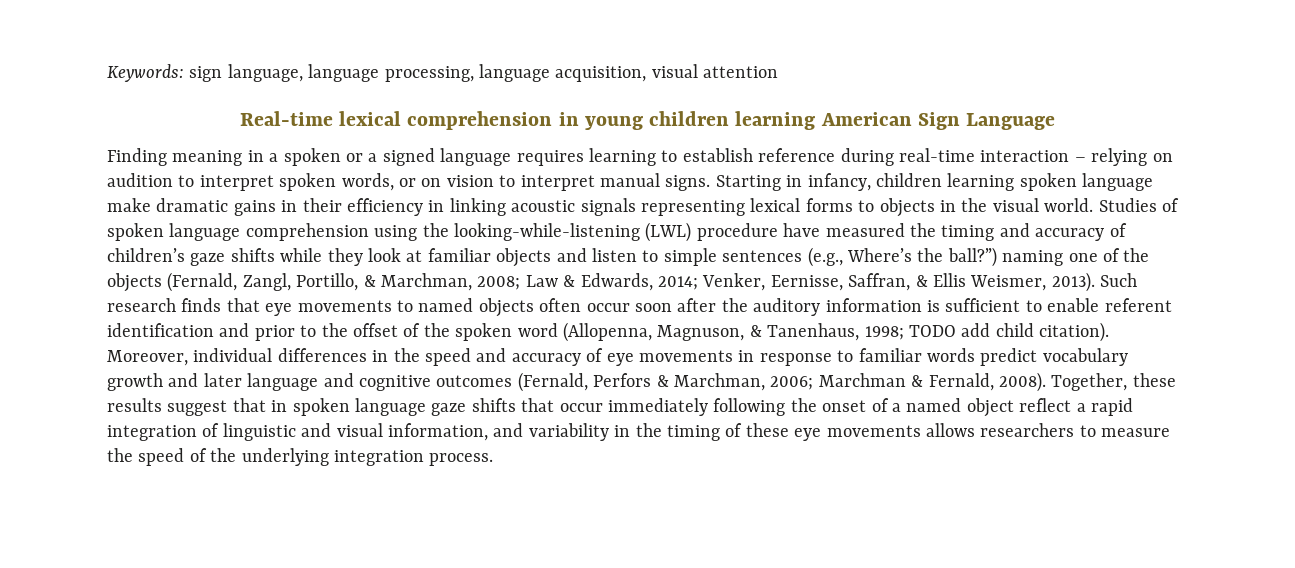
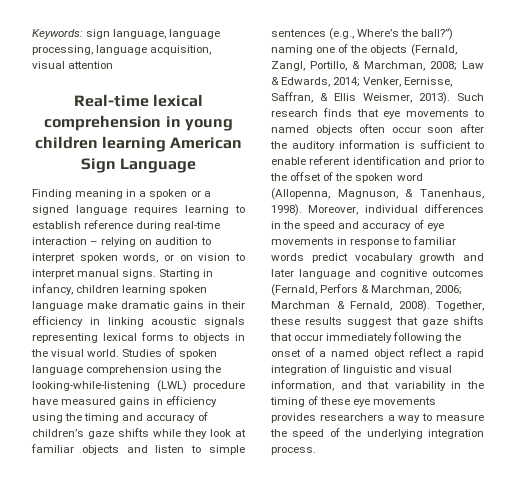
(905, 230) none -> [119,396,218,407] [32,413,63,423] gains in efficiency using
[864,322,1110,342] 1998; TODO add child citation). -> [271,204,302,216] 1998).
[271,398,426,416] in spoken language -> (418, 321) none
(524, 430) none -> [367,381,390,389] that
[925,423,1075,437] allows researchers -> [271,413,421,423] provides researchers a way

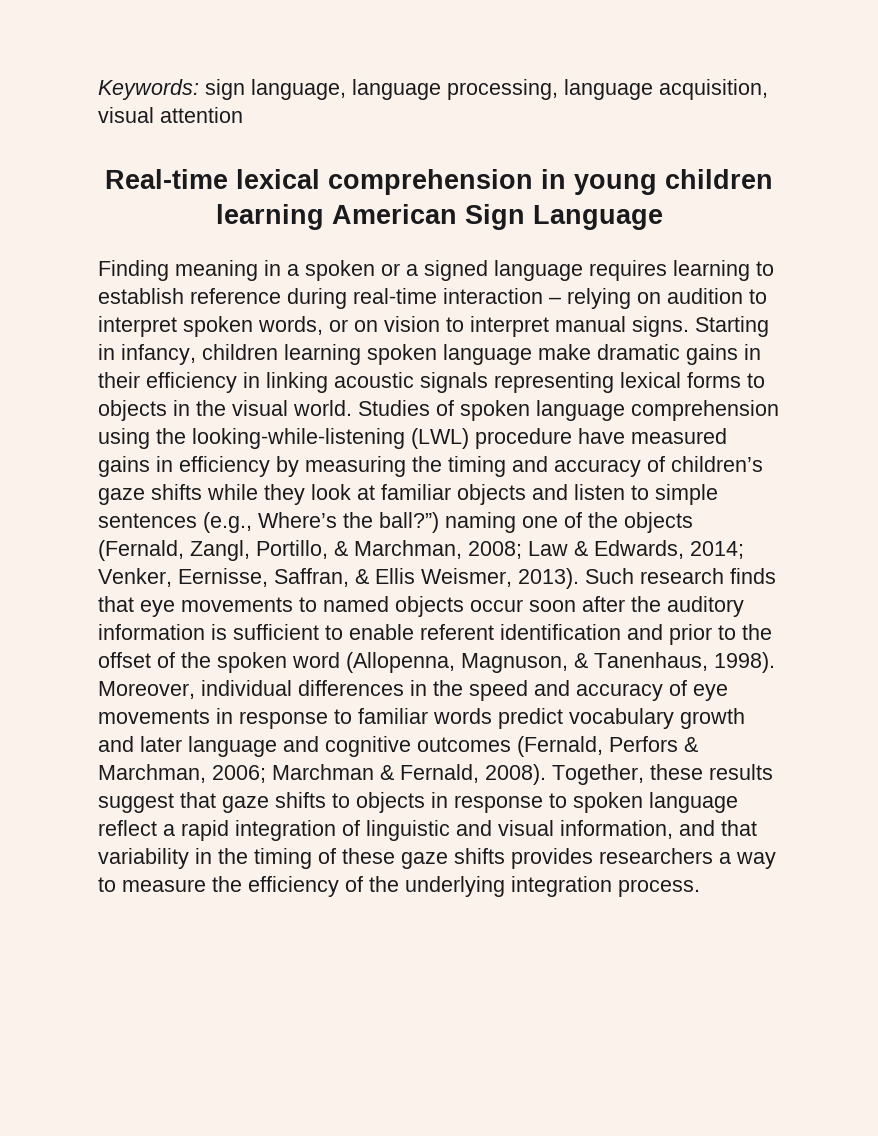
[32,413,63,423] using -> [276,456,406,477] by measuring
[359,124,386,133] often -> (464, 606) none
[270,332,462,343] [271,348,405,359] that occur immediately following the onset of a named object -> [332,792,738,813] to objects in response to spoken language
[353,397,437,407] eye movements -> [401,848,505,869] gaze shifts
[292,429,325,439] speed -> [248,876,339,897] efficiency

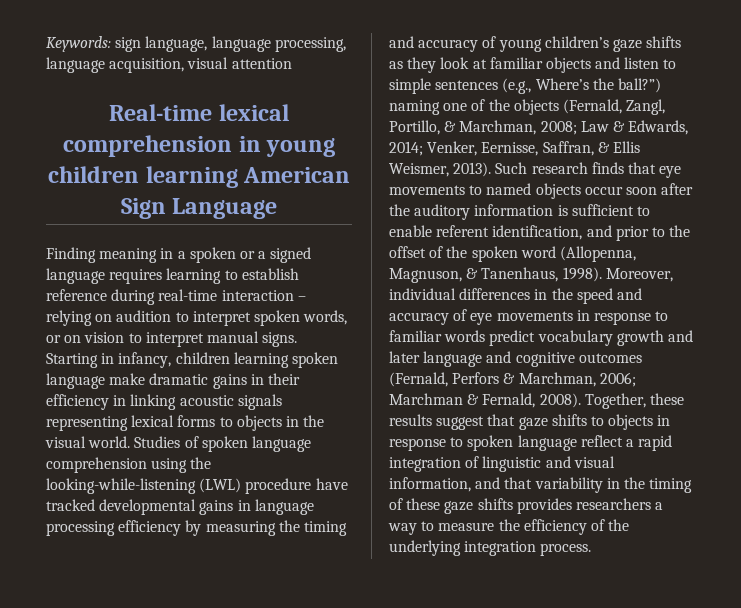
[631,428,727,444] [98,456,173,477] measured gains in -> [46,499,314,515] [46,521,115,536] tracked developmental gains in language processing
(665, 464) none -> [498,39,542,52] young
[207,484,258,500] while -> [389,61,403,69] as
[500,624,621,640] identification -> [492,225,583,240] identification,

